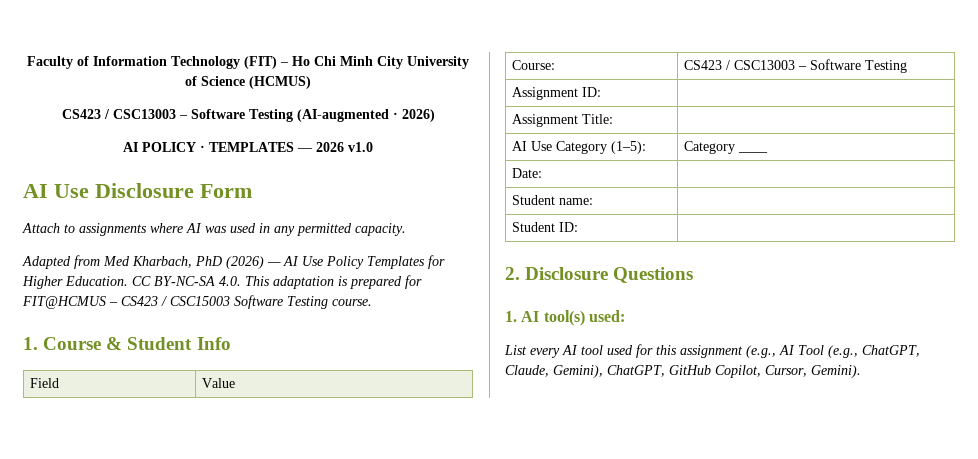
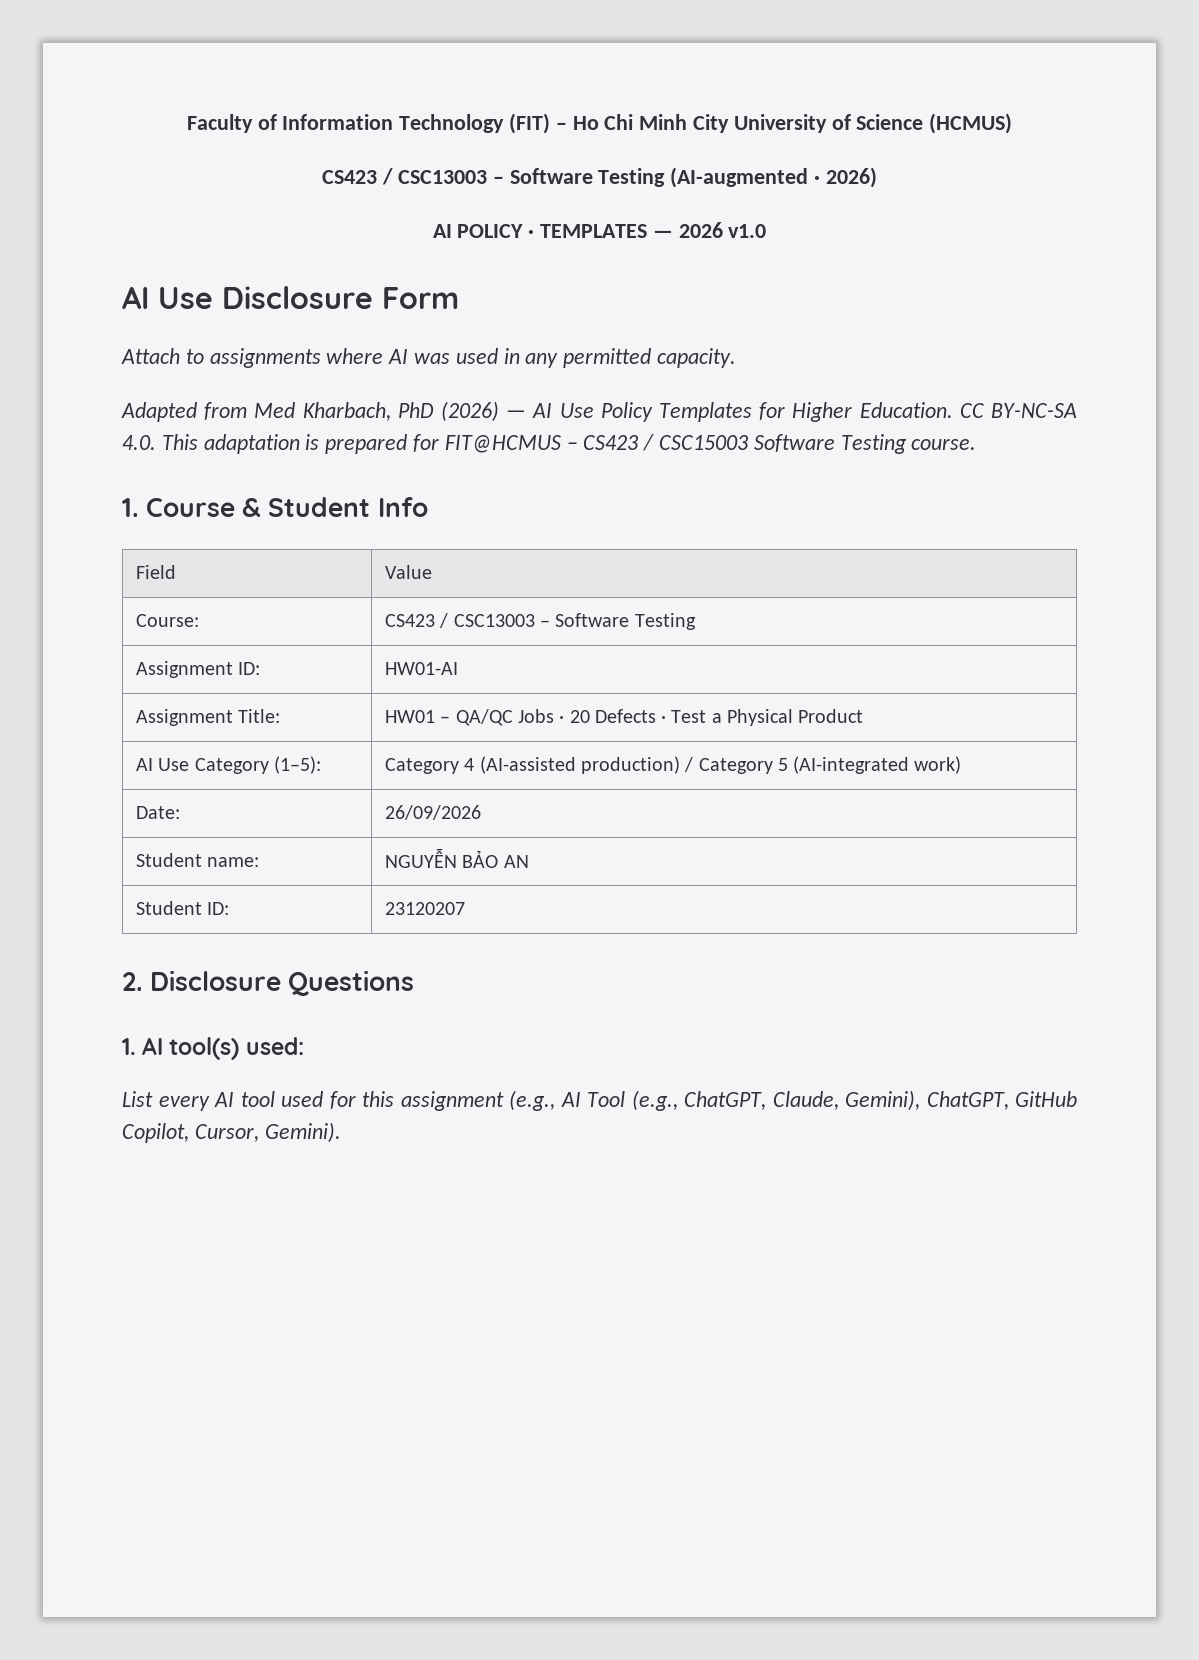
(601, 92) none -> [385,662,459,675] HW01-AI
(613, 119) none -> [385,709,864,726] HW01 – QA/QC Jobs · 20 Defects · Test a Physical Product
[737,151,768,153] ____ -> [464,756,962,774] 4 (AI-assisted production) / Category 5 (AI-integrated work)
(542, 173) none -> [385,805,482,820] 26/09/2026
(593, 201) none -> [385,848,529,868] NGUYỄN BẢO AN
(578, 227) none -> [385,902,466,915] 23120207

